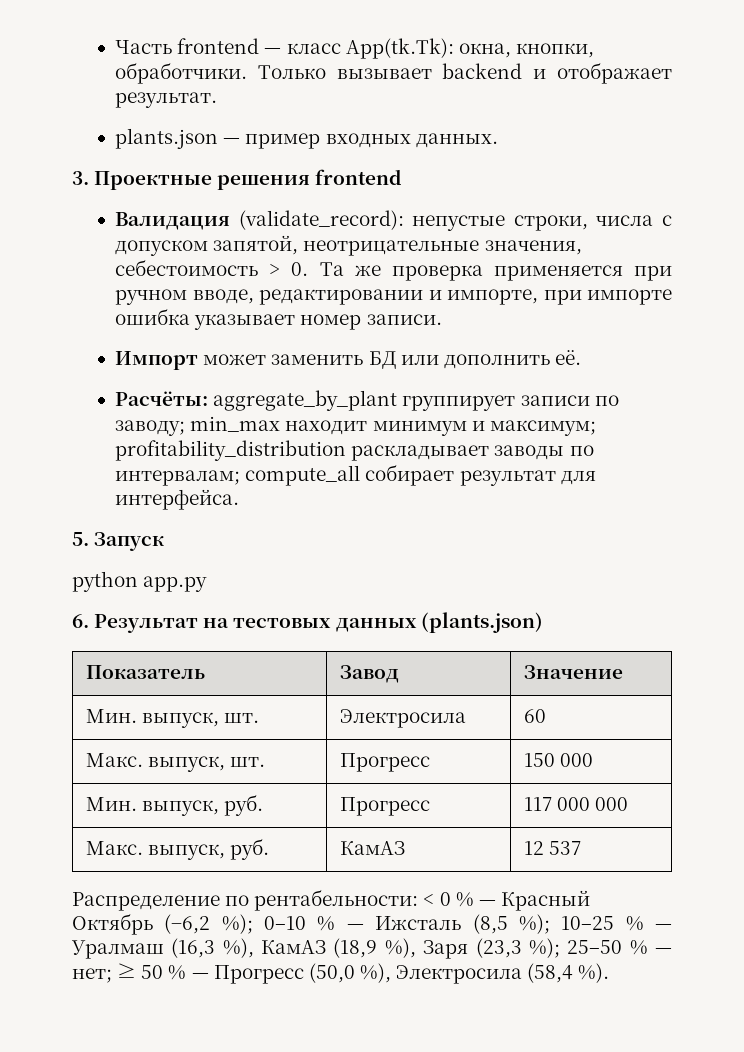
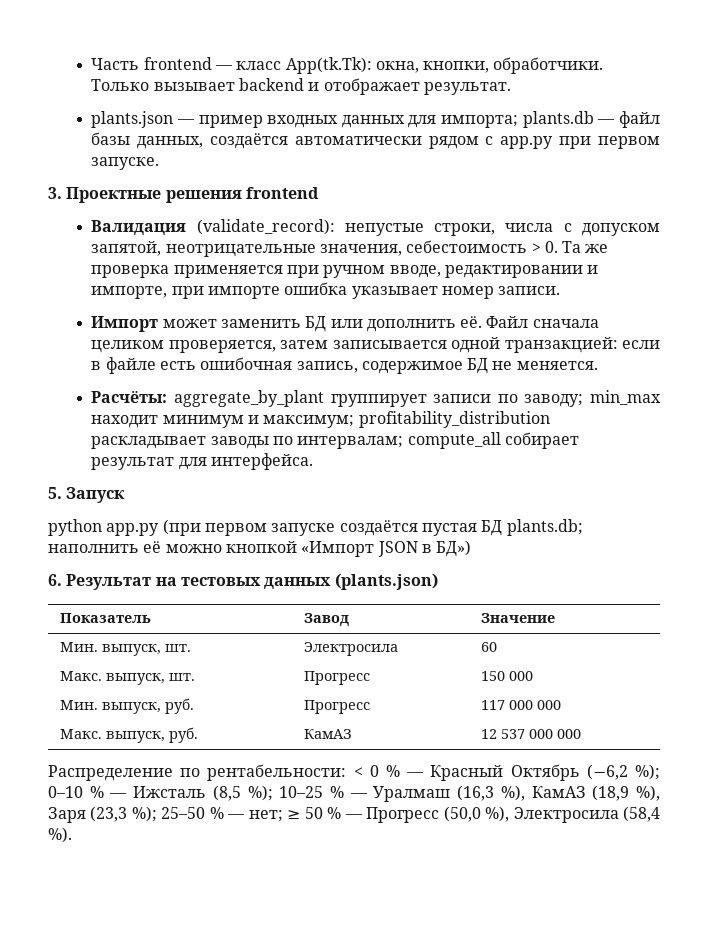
[415,133,498,148] данных. -> [341,111,660,128] [91,132,660,149] [91,157,160,170] данных для импорта; plants.db — файл базы данных, создаётся автоматически рядом с app.py при первом запуске.
(581, 357) none -> [486,316,599,328] [91,337,660,353] [91,357,598,374] Файл сначала целиком проверяется, затем записывается одной транзакцией: если в файле есть ошибочная запись, содержимое БД не меняется.
(208, 584) none -> [162,519,583,536] [48,540,472,557] (при первом запуске создаётся пустая БД plants.db; наполнить её можно кнопкой «Импорт JSON в БД»)
(581, 848) none -> [528,729,581,739] 000 000

